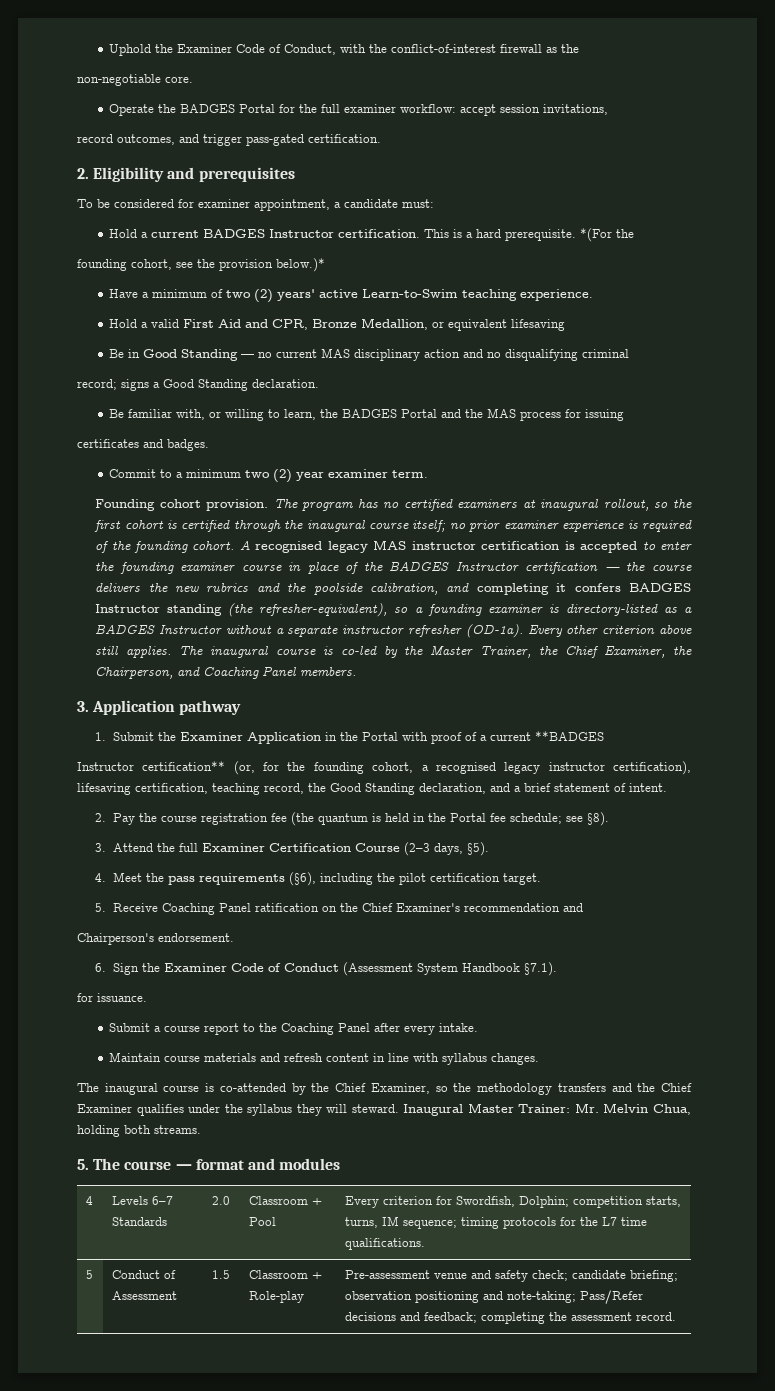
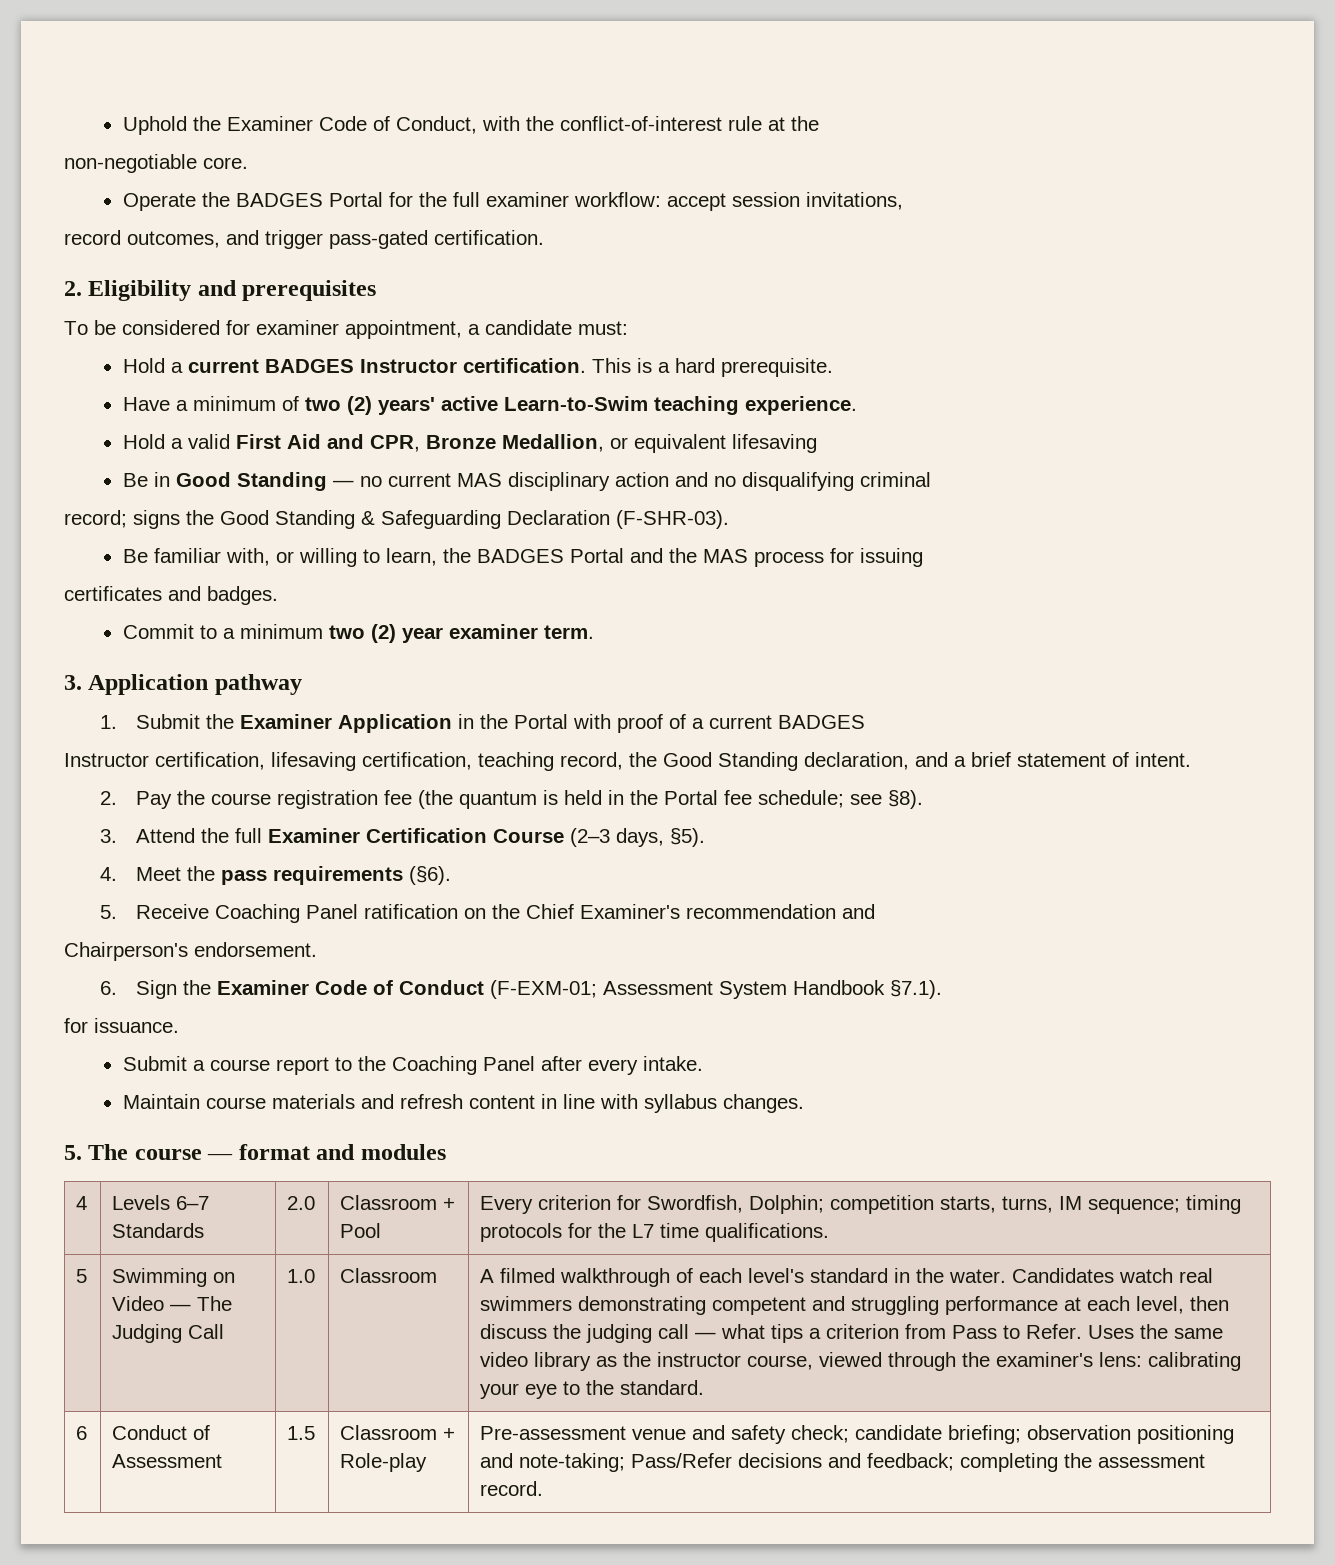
[500,44,558,53] firewall as -> [727,116,785,131] rule at
[580,228,635,242] [77,258,325,272] *(For the // founding cohort, see the provision below.)* -> (833, 367) none
[153,379,319,391] a Good Standing declaration. -> [186,510,729,529] the Good Standing & Safeguarding Declaration (F-SHR-03).
[95,499,693,511] [94,520,692,532] [95,540,692,553] [95,561,693,574] [95,583,691,595] [95,603,692,617] [95,624,692,638] [95,645,692,658] [95,666,357,679] // Founding cohort provision. The program has no certified examiners at inaugural rollout, so the first cohort is certified through the inaugural course itself; no prior examiner experience is required of the founding cohort. A recognised legacy MAS instructor certification is accepted to enter the founding examiner course in place of the BADGES Instructor certification — the course delivers the new rubrics and the poolside calibration, and completing it confers BADGES Instructor standing (the refresher-equivalent), so a founding examiner is directory-listed as a BADGES Instructor without a separate instructor refresher (OD-1a). Every other criterion above still applies. The inaugural course is co-led by the Master Trainer, the Chief Examiner, the Chairperson, and Coaching Panel members. -> (594, 632) none
[535,731,605,741] [77,761,692,775] **BADGES // Instructor certification** (or, for the founding cohort, a recognised legacy instructor certification), -> [778,715,866,729] [64,752,265,770] BADGES // Instructor certification,
[289,872,542,886] (§6), including the pilot certification target. -> [409,866,452,885] (§6).
[343,962,414,976] (Assessment -> [490,980,714,999] (F-EXM-01; Assessment
[77,1083,692,1095] [77,1103,692,1116] [77,1125,201,1137] // The inaugural course is co-attended by the Chief Examiner, so the methodology transfers and the Chief Examiner qualifies under the syllabus they will steward. Inaugural Master Trainer: Mr. Melvin Chua, holding both streams. -> (804, 1103) none
(94, 1274) none -> [112,1268,236,1287] [112,1296,233,1311] [112,1324,225,1343] [287,1269,316,1283] [340,1268,438,1283] [480,1268,1214,1287] [480,1296,1230,1315] [480,1324,1224,1343] [480,1352,1242,1371] [480,1380,705,1399] [76,1426,88,1440] | Swimming on Video — The Judging Call | 1.0 | Classroom | A filmed walkthrough of each level's standard in the water. Candidates watch real swimmers demonstrating competent and struggling performance at each level, then discuss the judging call — what tips a criterion from Pass to Refer. Uses the same video library as the instructor course, viewed through the examiner's lens: calibrating your eye to the standard. // 6

